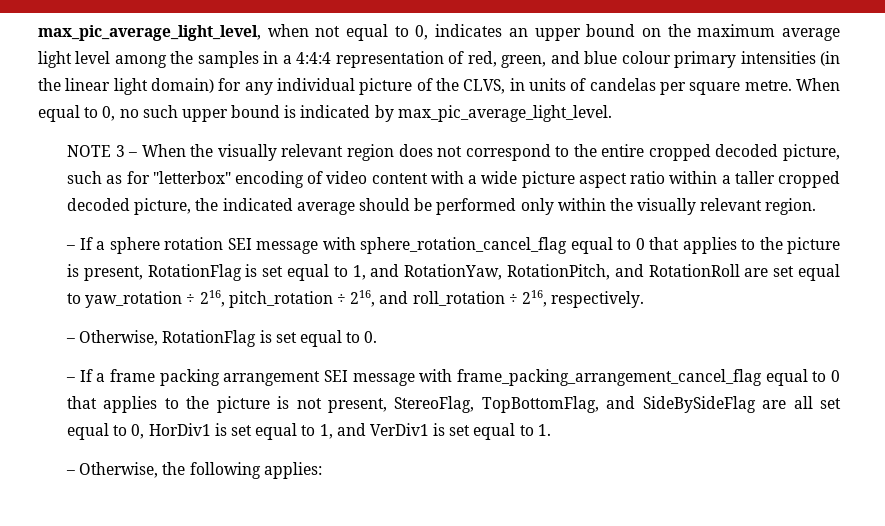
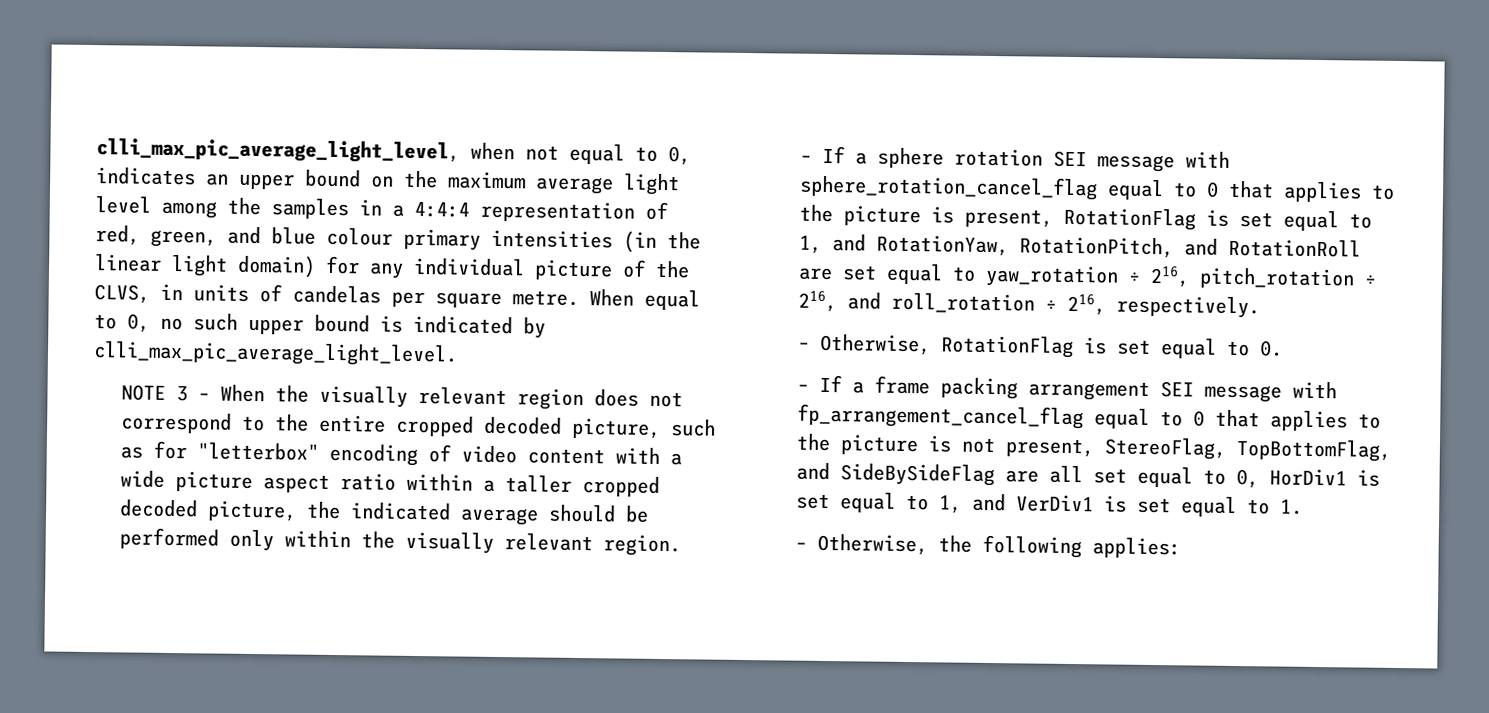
[38,25,261,41] max_pic_average_light_level, -> [96,138,460,164] clli_max_pic_average_light_level,
[397,105,612,122] max_pic_average_light_level. -> [93,341,458,367] clli_max_pic_average_light_level.
[457,369,763,386] frame_packing_arrangement_cancel_flag -> [797,403,1085,430] fp_arrangement_cancel_flag

